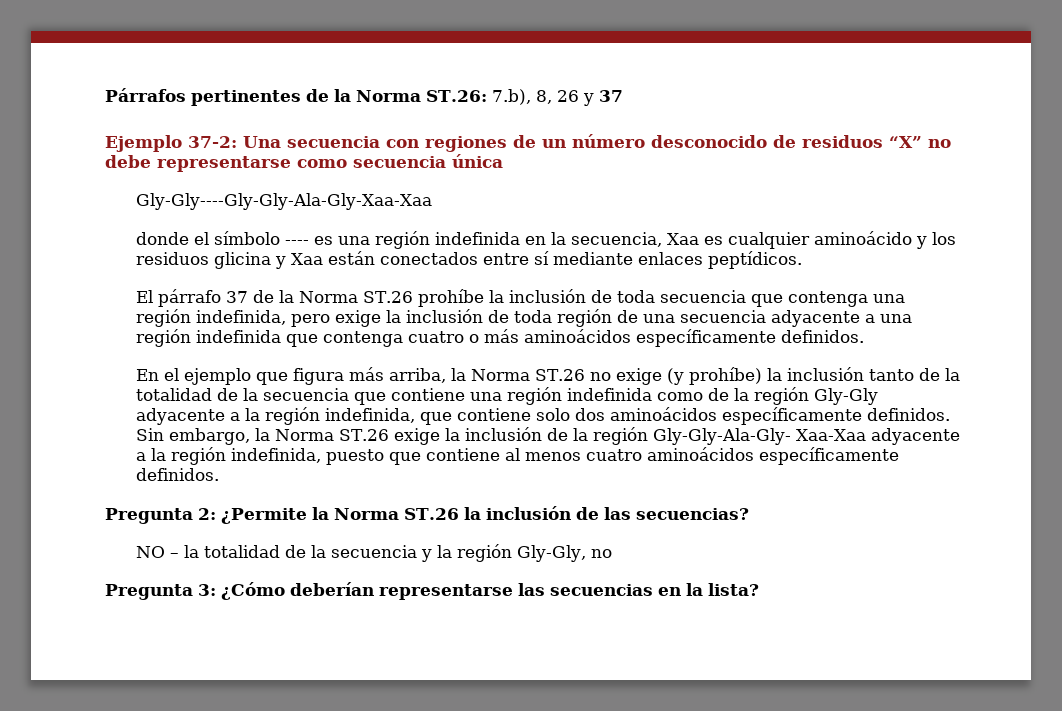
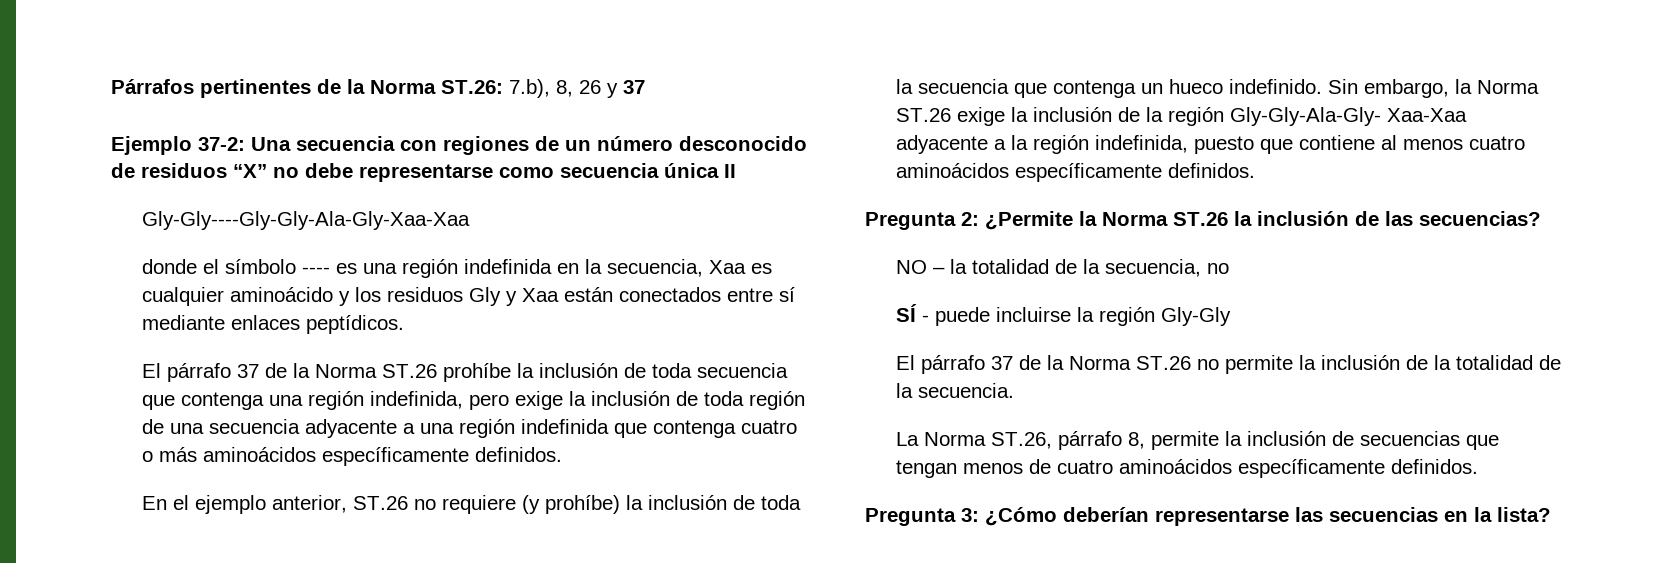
(503, 161) none -> [724,164,736,178] II
[214,252,272,269] glicina -> [468,287,501,306] Gly
[256,367,662,385] que figura más arriba, la Norma ST.26 no exige -> [271,495,516,514] anterior, ST.26 no requiere
[868,368,960,381] [136,387,879,405] [136,407,951,425] tanto de la totalidad de la secuencia que contiene una región indefinida como de la región Gly-Gly adyacente a la región indefinida, que contiene solo dos aminoácidos específicamente definidos. -> [732,495,801,510] [895,79,1322,98] de toda la secuencia que contenga un hueco indefinido.
[331,544,613,562] secuencia y la región Gly-Gly, no -> [1104,259,1229,277] [895,304,1231,326] [895,355,1561,374] [895,383,1014,398] [895,431,1499,450] [895,459,1478,478] secuencia, no // SÍ - puede incluirse la región Gly-Gly // El párrafo 37 de la Norma ST.26 no permite la inclusión de la totalidad de la secuencia. // La Norma ST.26, párrafo 8, permite la inclusión de secuencias que tengan menos de cuatro aminoácidos específicamente definidos.

